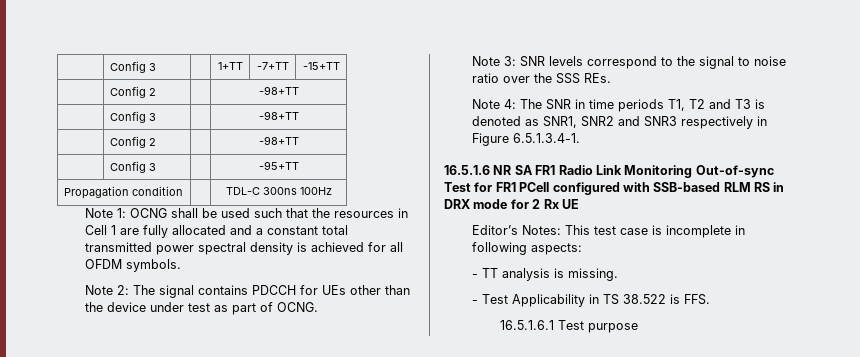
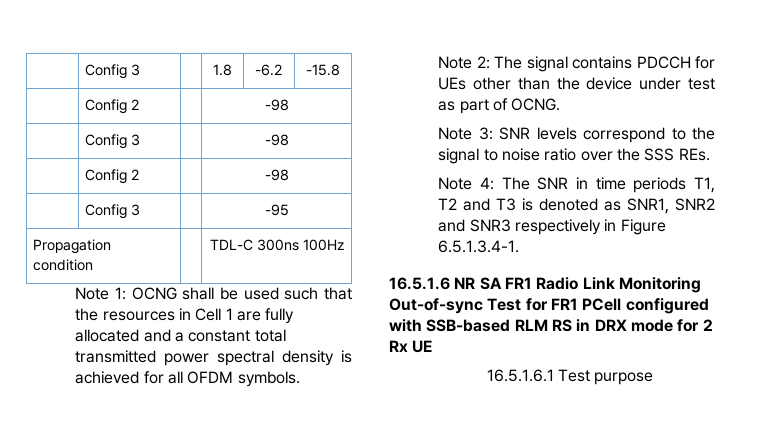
[109,61,156,73] [217,62,243,70] [256,62,289,70] [302,62,340,70] [109,86,156,98] [258,86,299,95] [109,111,156,123] [258,111,299,120] [109,136,156,148] [258,136,299,145] [109,161,156,173] [258,161,299,170] | Config 3 | | 1+TT | -7+TT | -15+TT // | Config 2 | | -98+TT // | Config 3 | | -98+TT // | Config 2 | | -98+TT // | Config 3 | | -95+TT -> [84,64,140,79] [213,64,232,76] [255,64,283,76] [306,64,340,76] [84,99,140,114] [264,99,289,111] [84,134,140,149] [264,134,289,146] [84,169,140,184] [264,169,289,181] [84,204,140,219] [264,204,289,216] | Config 3 | | 1.8 | -6.2 | -15.8 // | Config 2 | | -98 // | Config 3 | | -98 // | Config 2 | | -98 // | Config 3 | | -95
[471,225,745,238] [471,242,582,255] [471,268,618,281] [471,294,710,307] // Editor’s Notes: This test case is incomplete in following aspects: // - TT analysis is missing. // - Test Applicability in TS 38.522 is FFS. -> (433, 346) none

